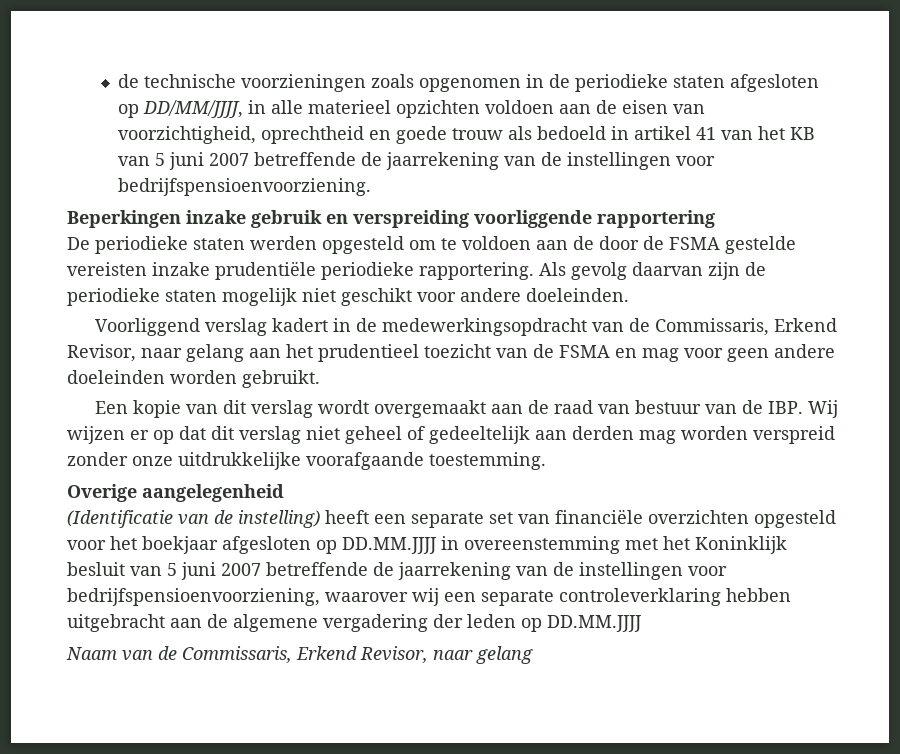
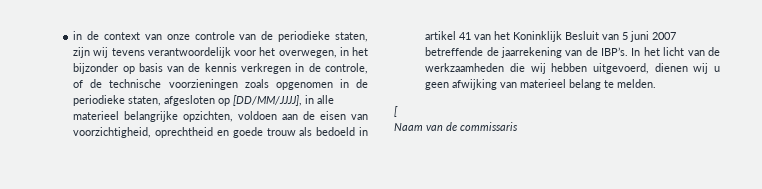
(118, 81) none -> [73,31,368,42] [73,47,368,58] [73,63,368,74] [73,80,84,88] in de context van onze controle van de periodieke staten, zijn wij tevens verantwoordelijk voor het overwegen, in het bijzonder op basis van de kennis verkregen in de controle, of
[673,74,820,92] [118,100,244,118] staten afgesloten op DD/MM/JJJJ, -> [128,95,303,106] staten, afgesloten op [DD/MM/JJJJ],
[396,100,481,118] opzichten -> [124,111,234,122] belangrijke opzichten,
[790,127,816,140] [118,152,716,170] [118,178,372,196] [67,210,715,228] [67,236,796,254] [67,261,766,280] [67,288,629,306] [95,318,838,336] [67,344,835,362] [67,370,320,388] [95,400,839,418] [67,426,835,444] [67,452,546,470] [67,484,284,502] [67,509,836,528] [67,536,787,554] [67,562,727,580] [67,588,791,606] [67,614,641,632] [66,646,533,664] KB van 5 juni 2007 betreffende de jaarrekening van de instellingen voor bedrijfspensioenvoorziening. // Beperkingen inzake gebruik en verspreiding voorliggende rapportering // De periodieke staten werden opgesteld om te voldoen aan de door de FSMA gestelde vereisten inzake prudentiële periodieke rapportering. Als gevolg daarvan zijn de periodieke staten mogelijk niet geschikt voor andere doeleinden. // Voorliggend verslag kadert in de medewerkingsopdracht van de Commissaris, Erkend Revisor, naar gelang aan het prudentieel toezicht van de FSMA en mag voor geen andere doeleinden worden gebruikt. // Een kopie van dit verslag wordt overgemaakt aan de raad van bestuur van de IBP. Wij wijzen er op dat dit verslag niet geheel of gedeeltelijk aan derden mag worden verspreid zonder onze uitdrukkelijke voorafgaande toestemming. // Overige aangelegenheid // (Identificatie van de instelling) heeft een separate set van financiële overzichten opgesteld voor het boekjaar afgesloten op DD.MM.JJJJ in overeenstemming met het Koninklijk besluit van 5 juni 2007 betreffende de jaarrekening van de instellingen voor bedrijfspensioenvoorziening, waarover wij een separate controleverklaring hebben uitgebracht aan de algemene vergadering der leden op DD.MM.JJJJ // Naam van de Commissaris, Erkend Revisor, naar gelang -> [513,31,677,42] [425,47,720,58] [425,63,720,74] [425,79,657,90] [394,106,398,117] [394,122,518,131] Koninklijk Besluit van 5 juni 2007 betreffende de jaarrekening van de IBP’s. In het licht van de werkzaamheden die wij hebben uitgevoerd, dienen wij u geen afwijking van materieel belang te melden. // [ // Naam van de commissaris

